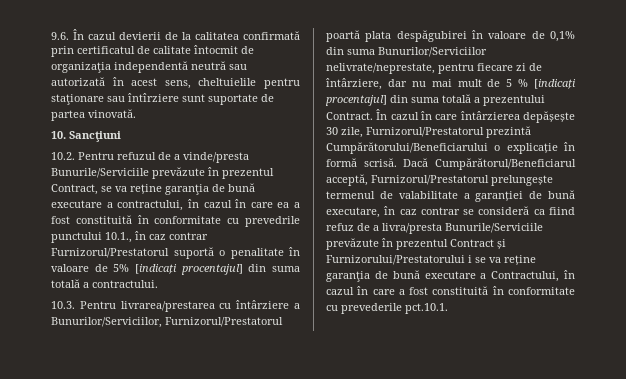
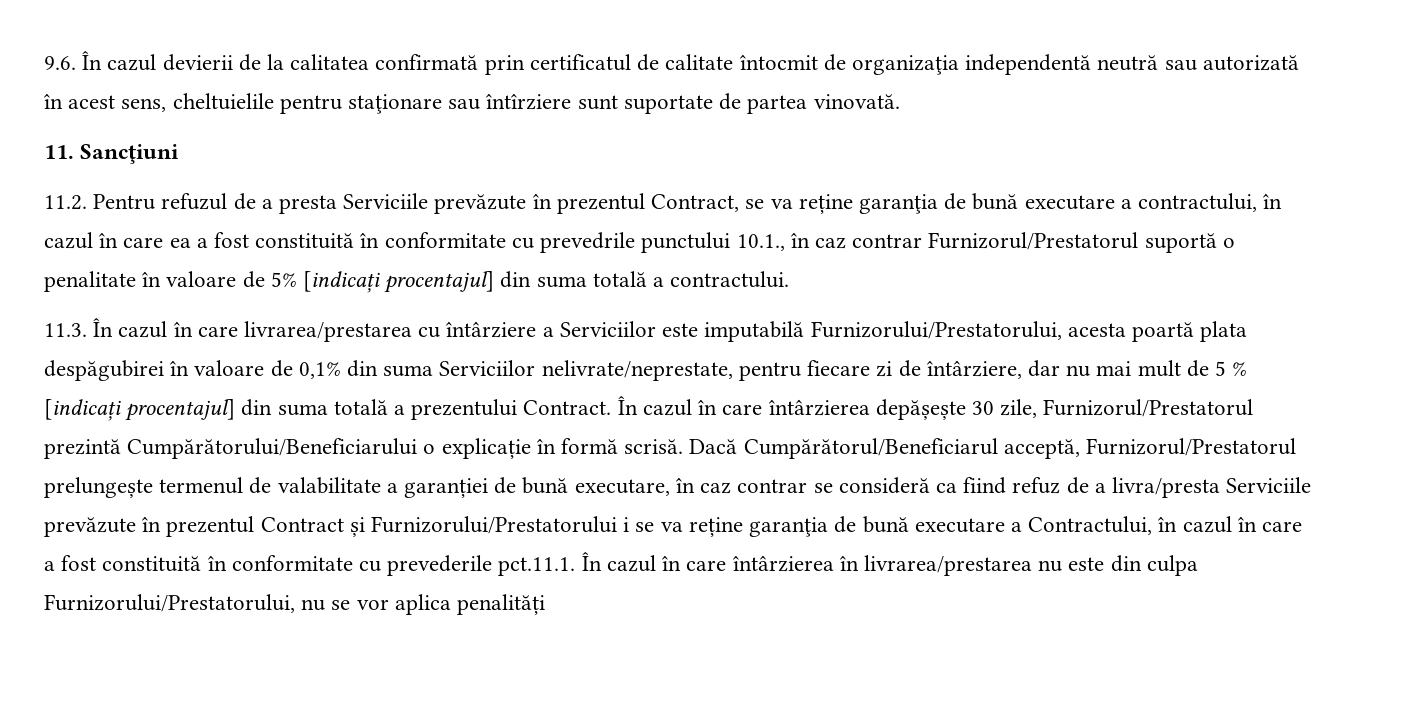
[51,131,66,139] 10. -> [44,145,74,159] 11.
[51,152,75,160] 10.2. -> [44,195,87,210] 11.2.
[183,152,249,163] [51,168,149,178] vinde/presta Bunurile/Serviciile -> [279,193,429,214] presta Serviciile
[51,300,300,312] [51,317,283,328] 10.3. Pentru livrarea/prestarea cu întârziere a Bunurilor/Serviciilor, Furnizorul/Prestatorul -> [44,318,1126,342] 11.3. În cazul în care livrarea/prestarea cu întârziere a Serviciilor este imputabilă Furnizorului/Prestatorului, acesta
[378,47,487,57] Bunurilor/Serviciilor -> [439,360,536,376] Serviciilor
[445,223,543,233] Bunurile/Serviciile -> [1226,477,1312,493] Serviciile
[405,303,448,314] pct.10.1. -> [498,552,1198,576] [44,594,546,615] pct.11.1. În cazul în care întârzierea în livrarea/prestarea nu este din culpa Furnizorului/Prestatorului, nu se vor aplica penalități

